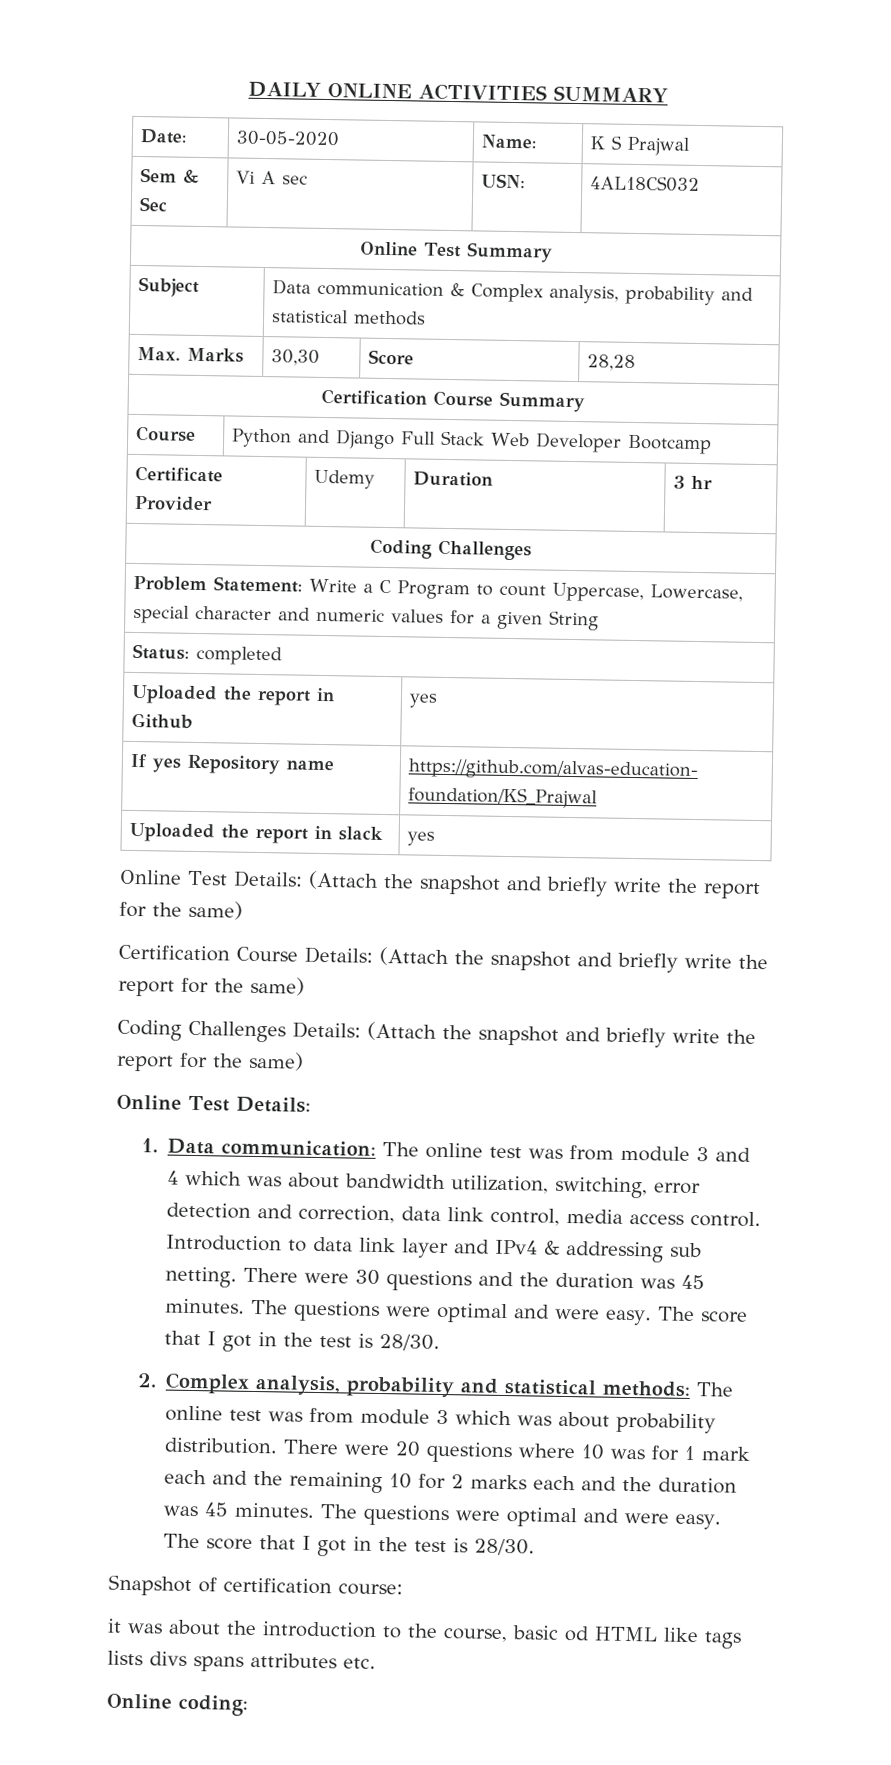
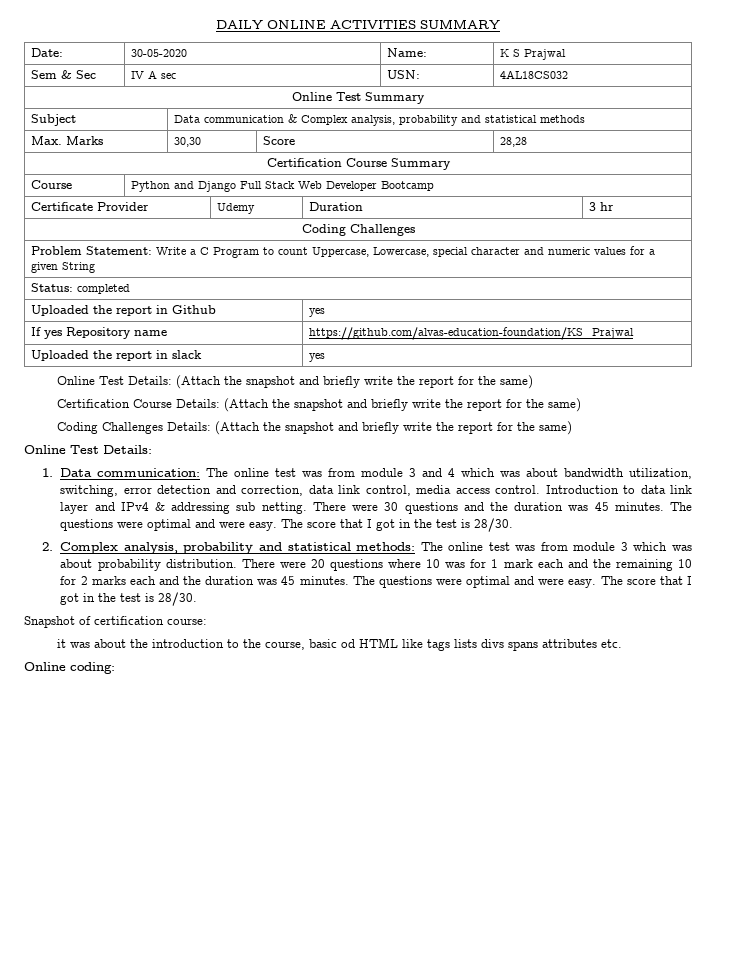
[235,170,255,184] Vi -> [131,71,145,79] IV

